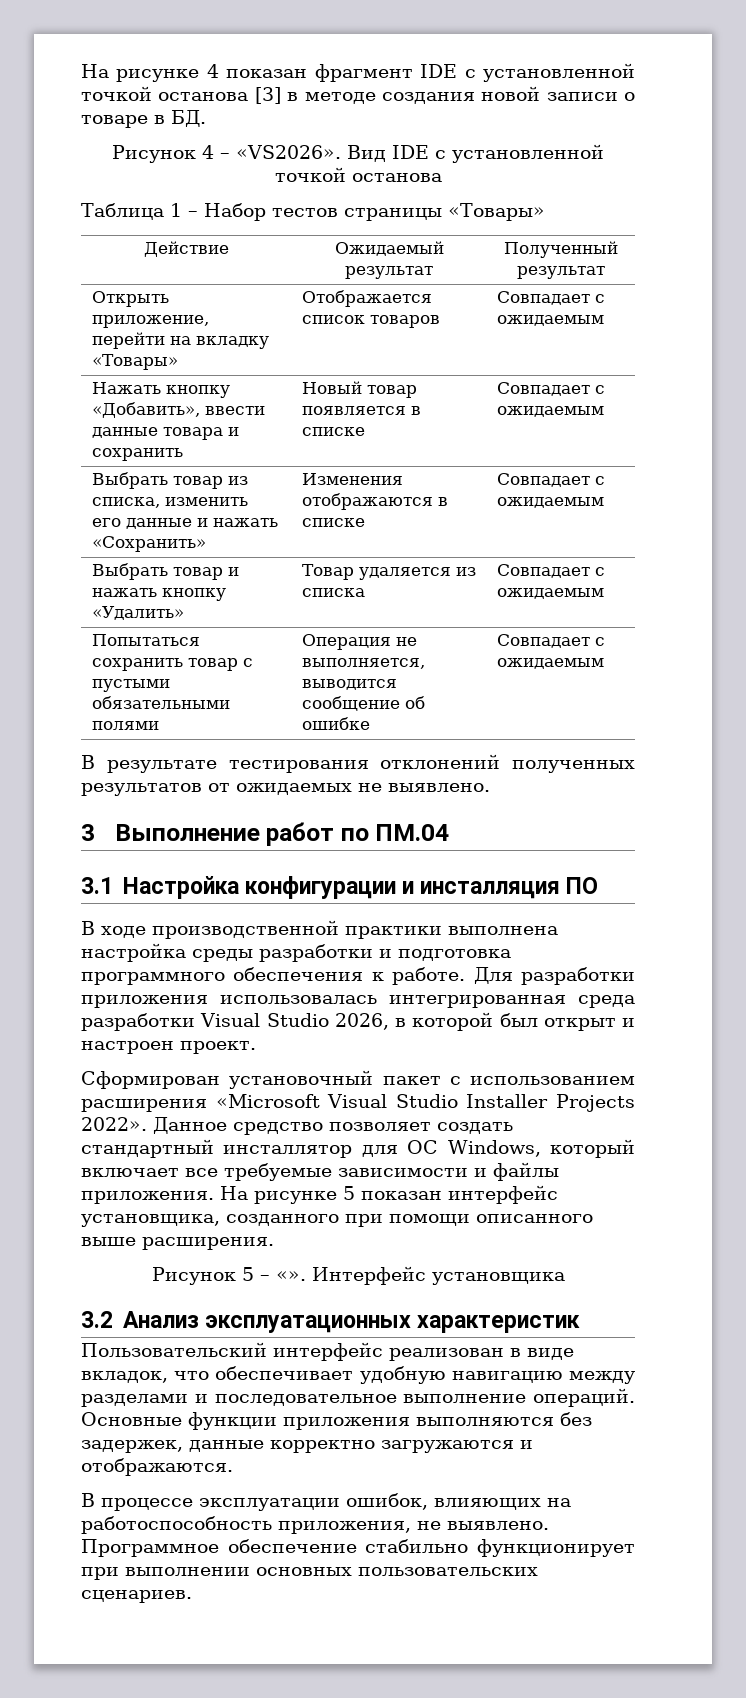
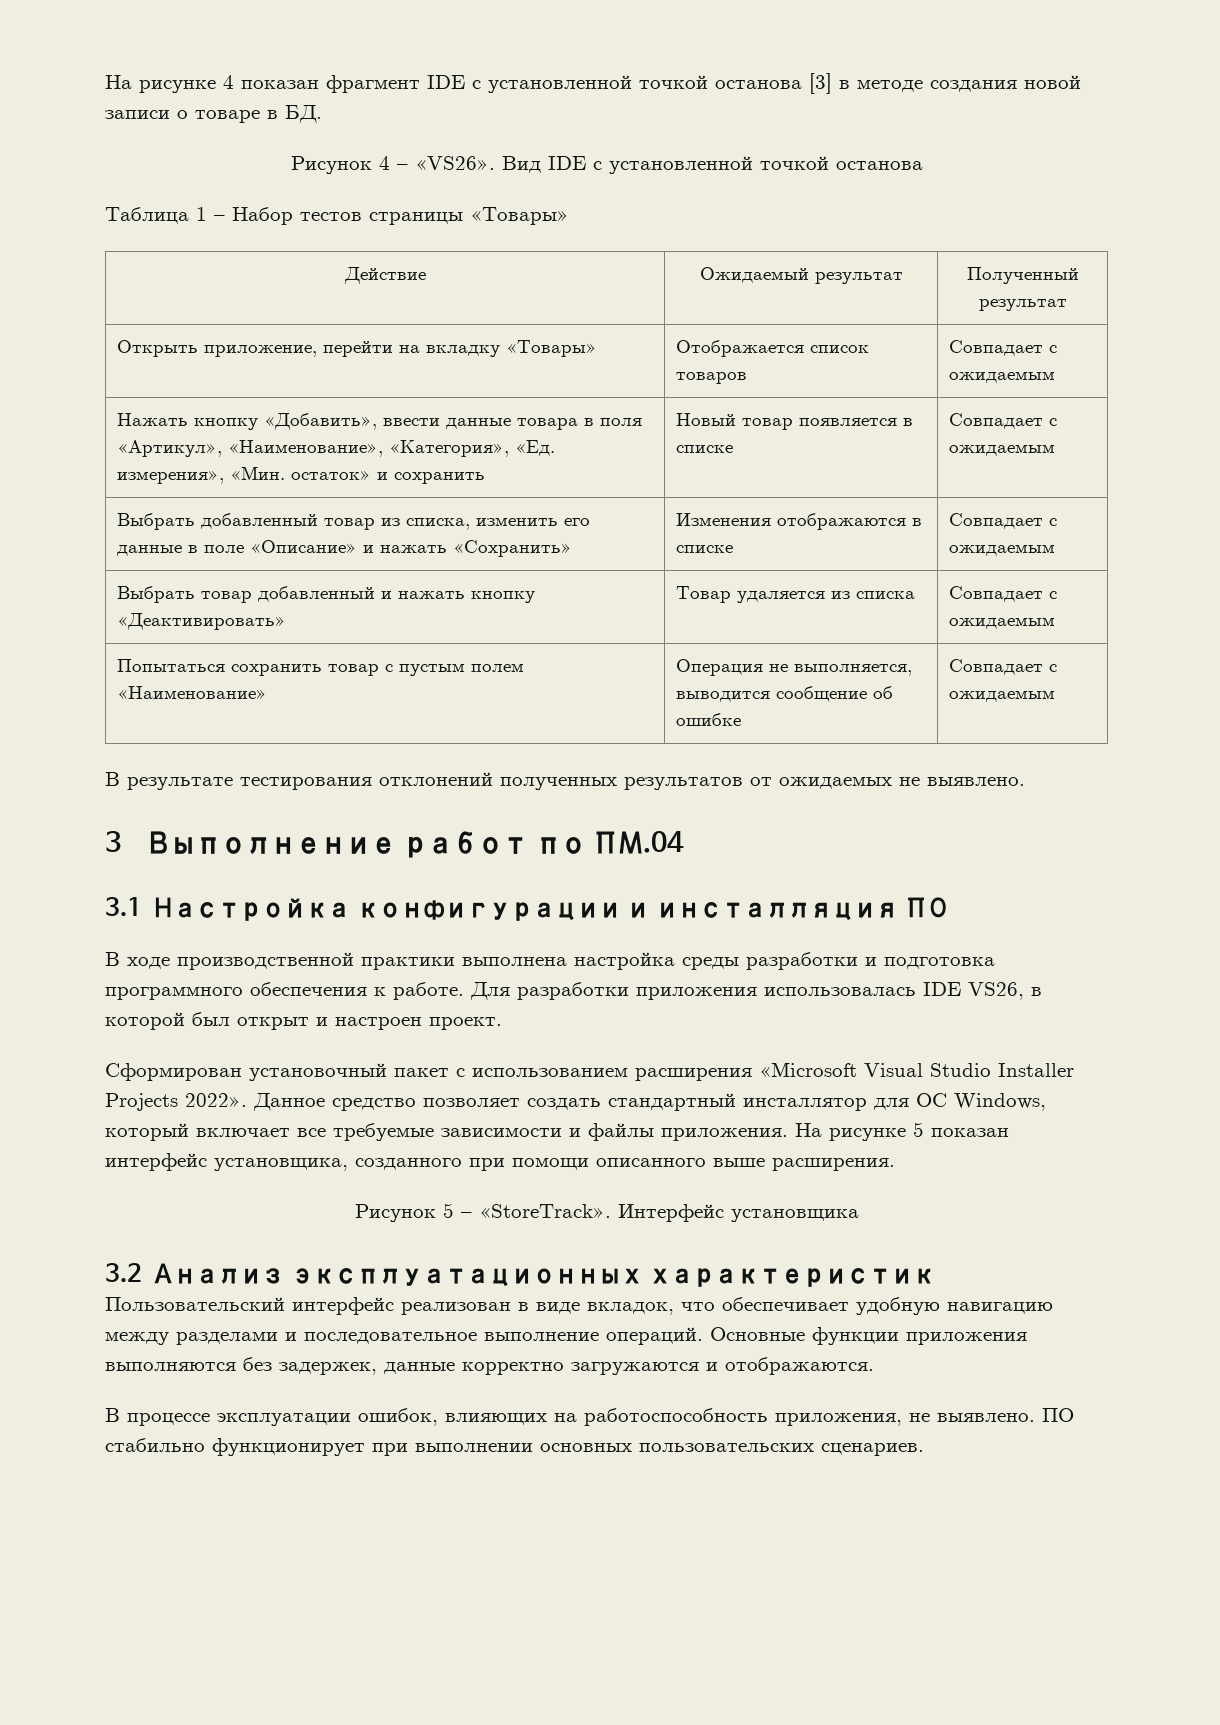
[236,145,341,159] «VS2026». -> [414,156,495,170] «VS26».
(223, 433) none -> [583,418,642,426] [116,440,555,457] [116,466,371,484] в поля «Артикул», «Наименование», «Категория», «Ед. измерения», «Мин. остаток»
(168, 480) none -> [200,513,318,529] добавленный
(192, 523) none -> [187,540,357,553] в поле «Описание»
(223, 573) none -> [257,586,375,602] добавленный
[91,606,184,620] «Удалить» -> [116,613,286,630] «Деактивировать»
[91,679,170,692] [91,696,230,709] [91,721,159,730] пустыми обязательными полями -> [398,663,524,676] [116,686,267,699] пустым полем «Наименование»
[389,995,635,1008] [81,1013,389,1031] интегрированная среда разработки Visual Studio 2026, -> [923,982,1024,1000] IDE VS26,
[275,1271,306,1281] «». -> [478,1204,611,1218] «StoreTrack».
[81,1539,357,1557] Программное обеспечение -> [1042,1408,1074,1422] ПО

